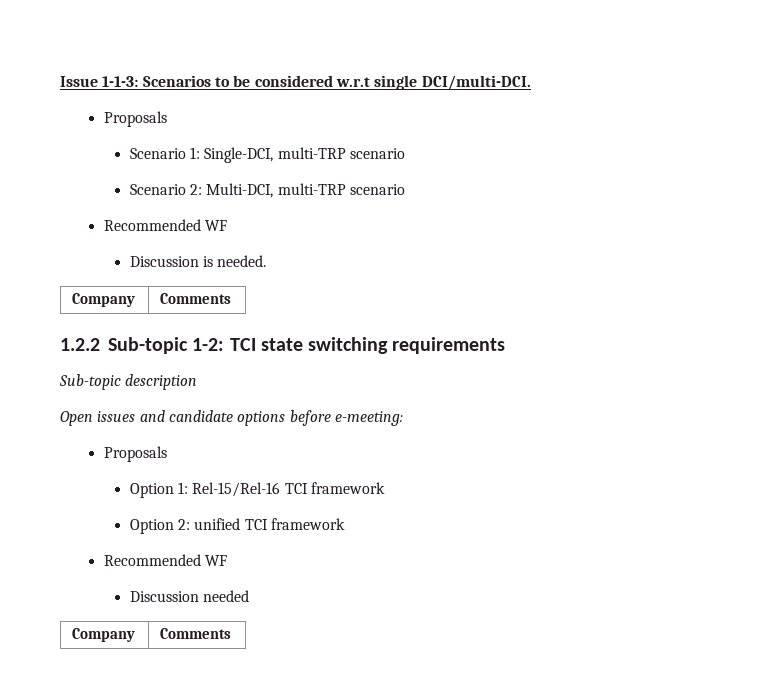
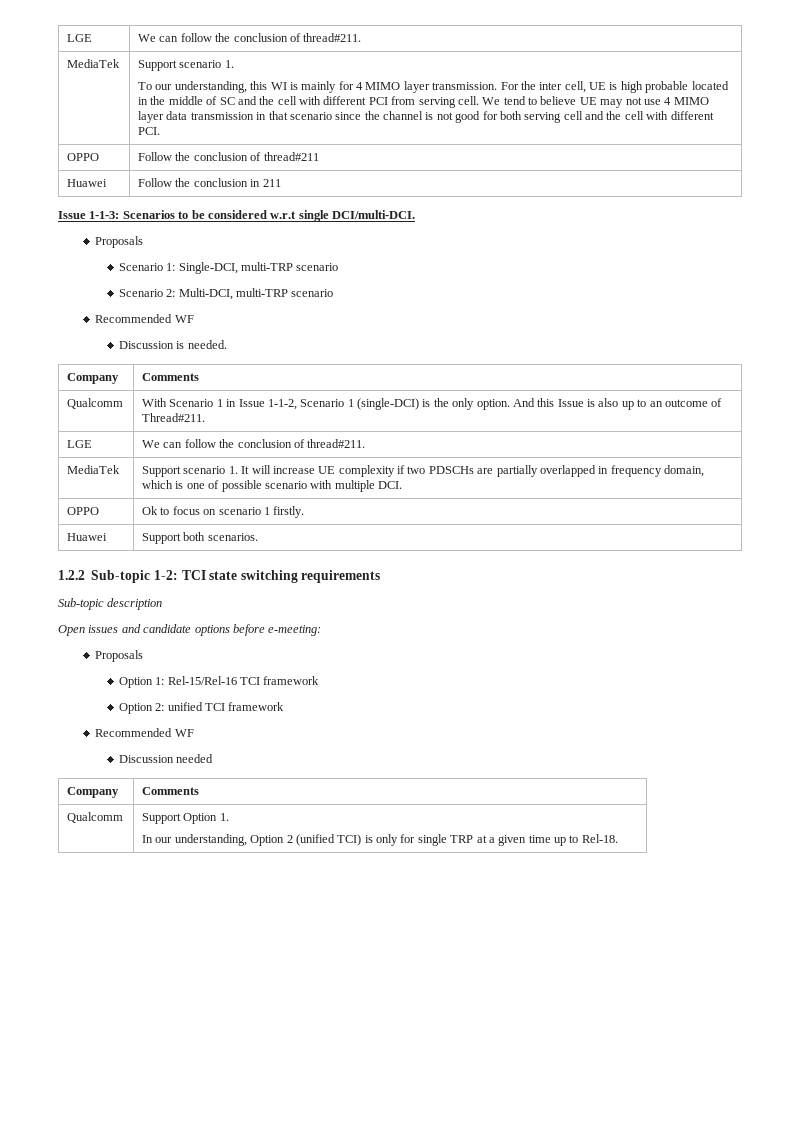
(60, 81) none -> [67,34,93,42] [138,33,362,42] [67,59,121,68] [138,60,234,71] [138,81,729,93] [138,96,709,108] [138,111,714,123] [138,127,161,135] [67,153,100,161] [138,152,319,161] [67,179,108,187] [138,178,281,187] LGE | We can follow the conclusion of thread#211. // MediaTek | Support scenario 1. // To our understanding, this WI is mainly for 4 MIMO layer transmission. For the inter cell, UE is high probable located in the middle of SC and the cell with different PCI from serving cell. We tend to believe UE may not use 4 MIMO layer data transmission in that scenario since the channel is not good for both serving cell and the cell with different PCI. // OPPO | Follow the conclusion of thread#211 // Huawei | Follow the conclusion in 211 //
(232, 298) none -> [67,398,124,409] [142,398,723,410] [142,413,206,422] [67,440,93,448] [142,439,366,448] [67,465,121,474] [142,465,705,477] [142,480,403,492] [67,507,100,515] [142,506,305,518] [67,533,108,541] [142,532,258,544] // Qualcomm | With Scenario 1 in Issue 1-1-2, Scenario 1 (single-DCI) is the only option. And this Issue is also up to an outcome of Thread#211. // LGE | We can follow the conclusion of thread#211. // MediaTek | Support scenario 1. It will increase UE complexity if two PDSCHs are partially overlapped in frequency domain, which is one of possible scenario with multiple DCI. // OPPO | Ok to focus on scenario 1 firstly. // Huawei | Support both scenarios.
(232, 633) none -> [67,812,124,823] [142,813,229,824] [142,834,618,846] // Qualcomm | Support Option 1. // In our understanding, Option 2 (unified TCI) is only for single TRP at a given time up to Rel-18.

